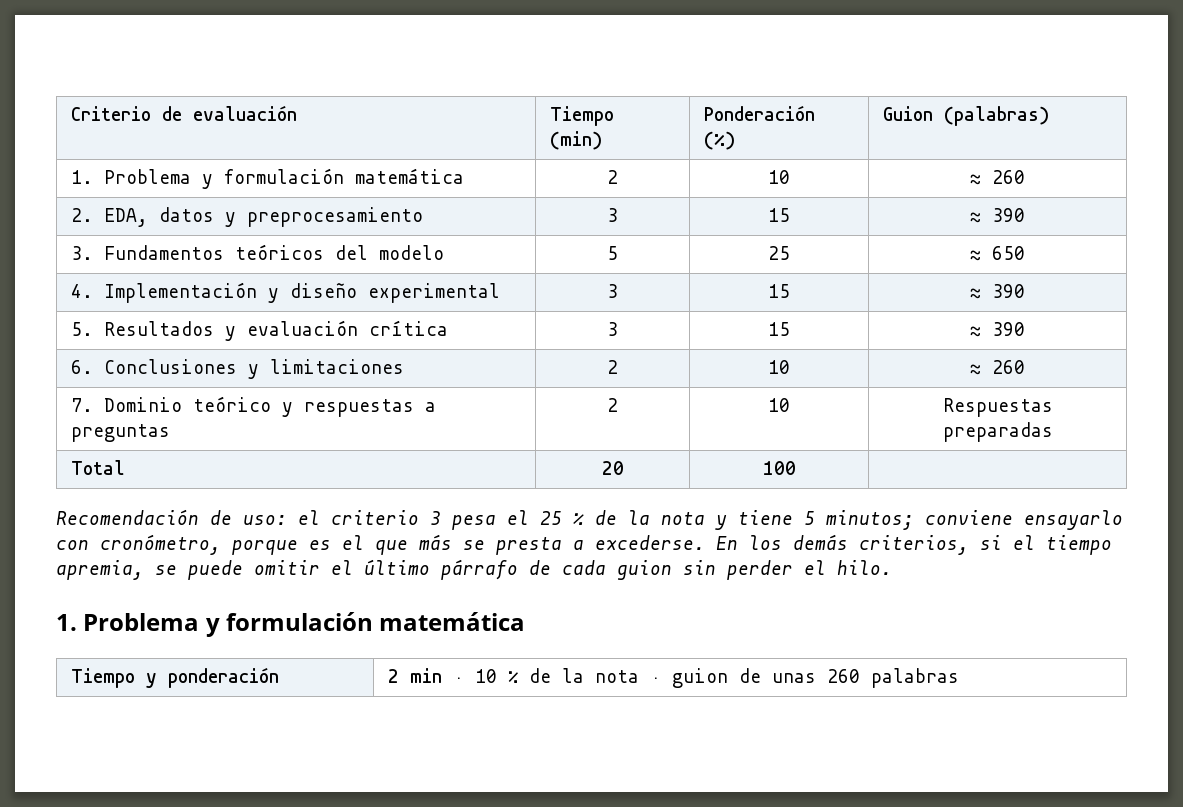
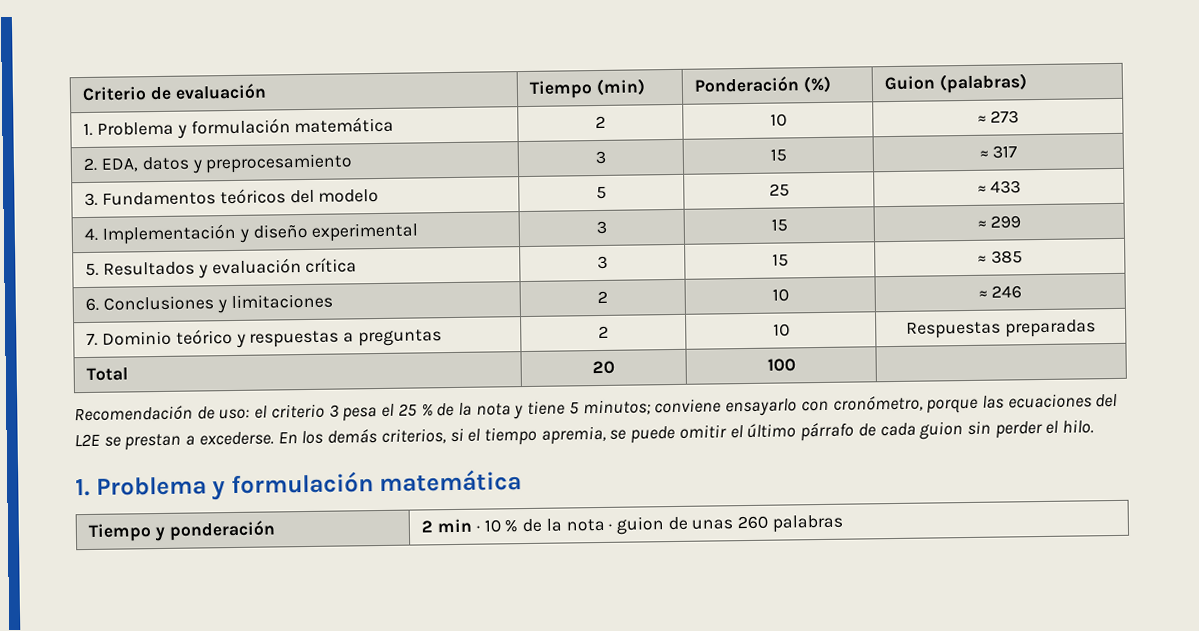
[992,170,1025,184] 260 -> [990,110,1020,124] 273
[992,208,1025,222] 390 -> [992,145,1018,159] 317
[992,246,1025,260] 650 -> [990,180,1022,194] 433
[992,284,1025,298] 390 -> [990,215,1022,229] 299
[992,322,1025,336] 390 -> [990,250,1023,264] 385
[992,360,1025,374] 260 -> [991,285,1023,299] 246
[309,534,562,555] es el que más se presta -> [981,393,1118,409] [74,433,182,451] las ecuaciones del L2E se prestan

